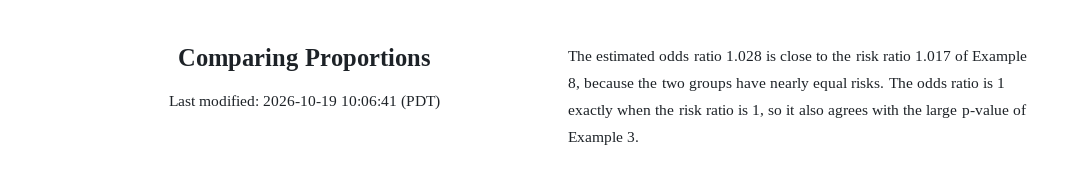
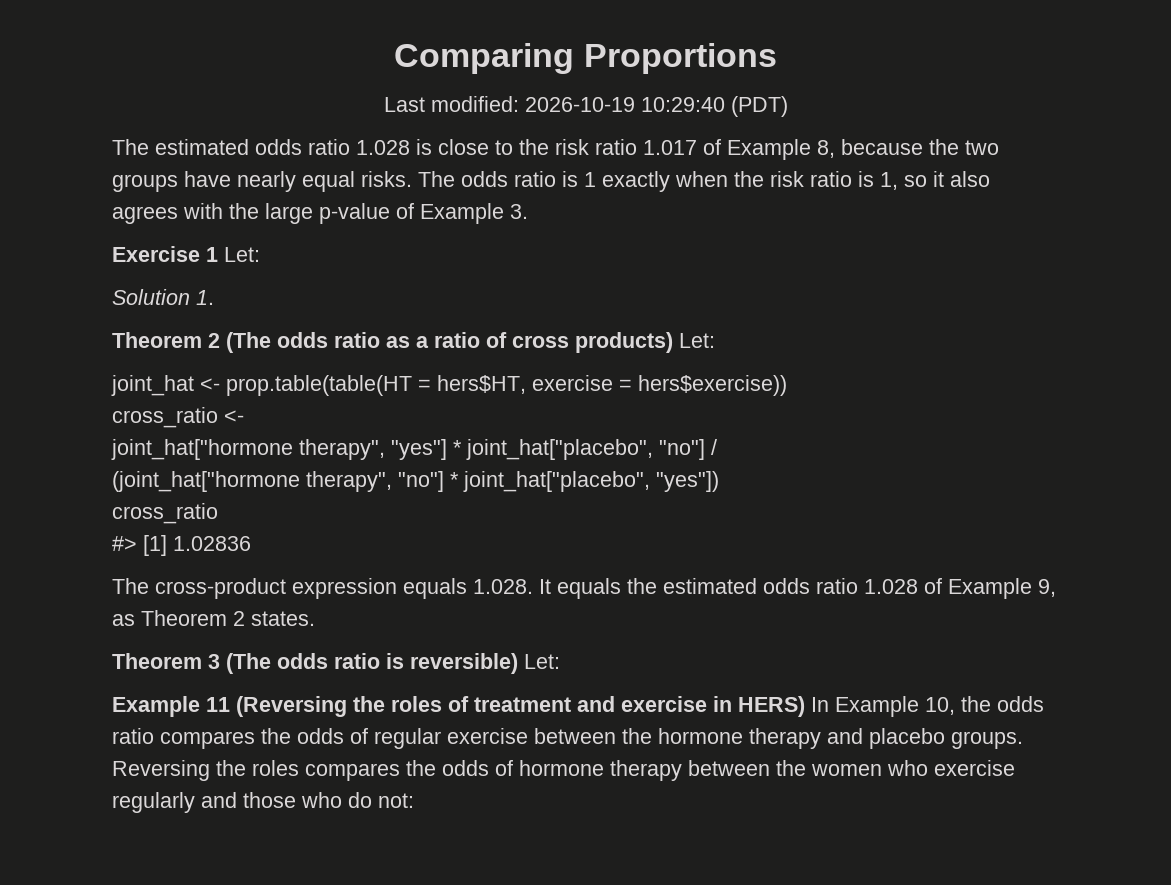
[341,96,398,106] 10:06:41 -> [640,97,725,112] 10:29:40
(640, 137) none -> [112,246,260,262] [112,289,214,305] [112,332,715,353] [111,375,787,396] [112,407,244,428] [111,439,717,460] [112,471,719,492] [112,503,218,524] [112,535,251,556] [112,578,1056,599] [112,610,315,626] [112,653,560,674] [112,696,1044,717] [112,728,1023,749] [112,760,1015,781] [112,792,414,813] // Exercise 1 Let: // Solution 1. // Theorem 2 (The odds ratio as a ratio of cross products) Let: // joint_hat <- prop.table(table(HT = hers$HT, exercise = hers$exercise)) // cross_ratio <- // joint_hat["hormone therapy", "yes"] * joint_hat["placebo", "no"] / // (joint_hat["hormone therapy", "no"] * joint_hat["placebo", "yes"]) // cross_ratio // #> [1] 1.02836 // The cross-product expression equals 1.028. It equals the estimated odds ratio 1.028 of Example 9, as Theorem 2 states. // Theorem 3 (The odds ratio is reversible) Let: // Example 11 (Reversing the roles of treatment and exercise in HERS) In Example 10, the odds ratio compares the odds of regular exercise between the hormone therapy and placebo groups. Reversing the roles compares the odds of hormone therapy between the women who exercise regularly and those who do not:

